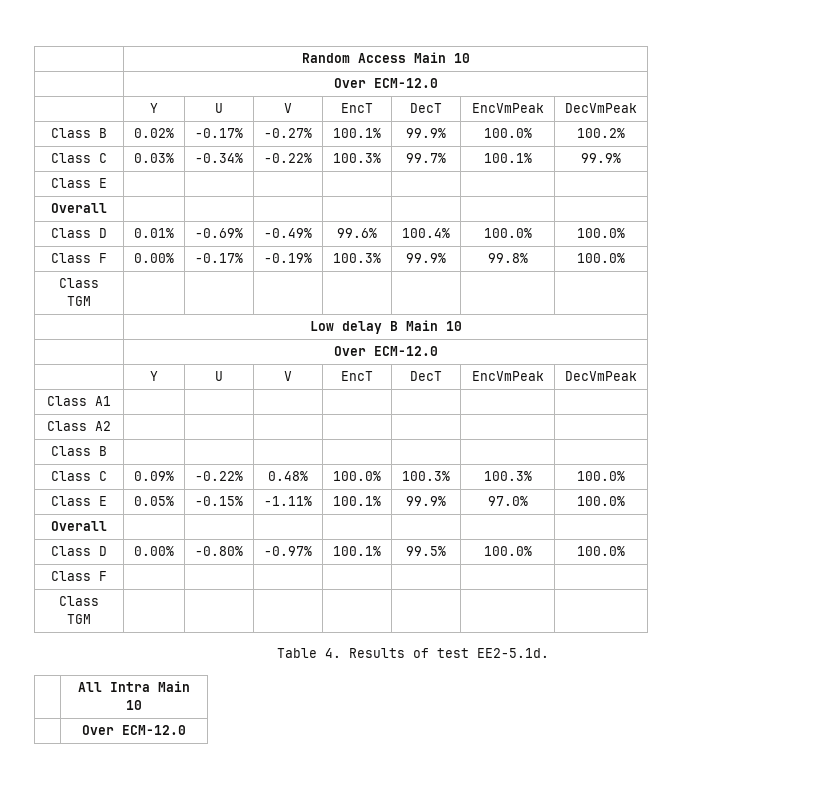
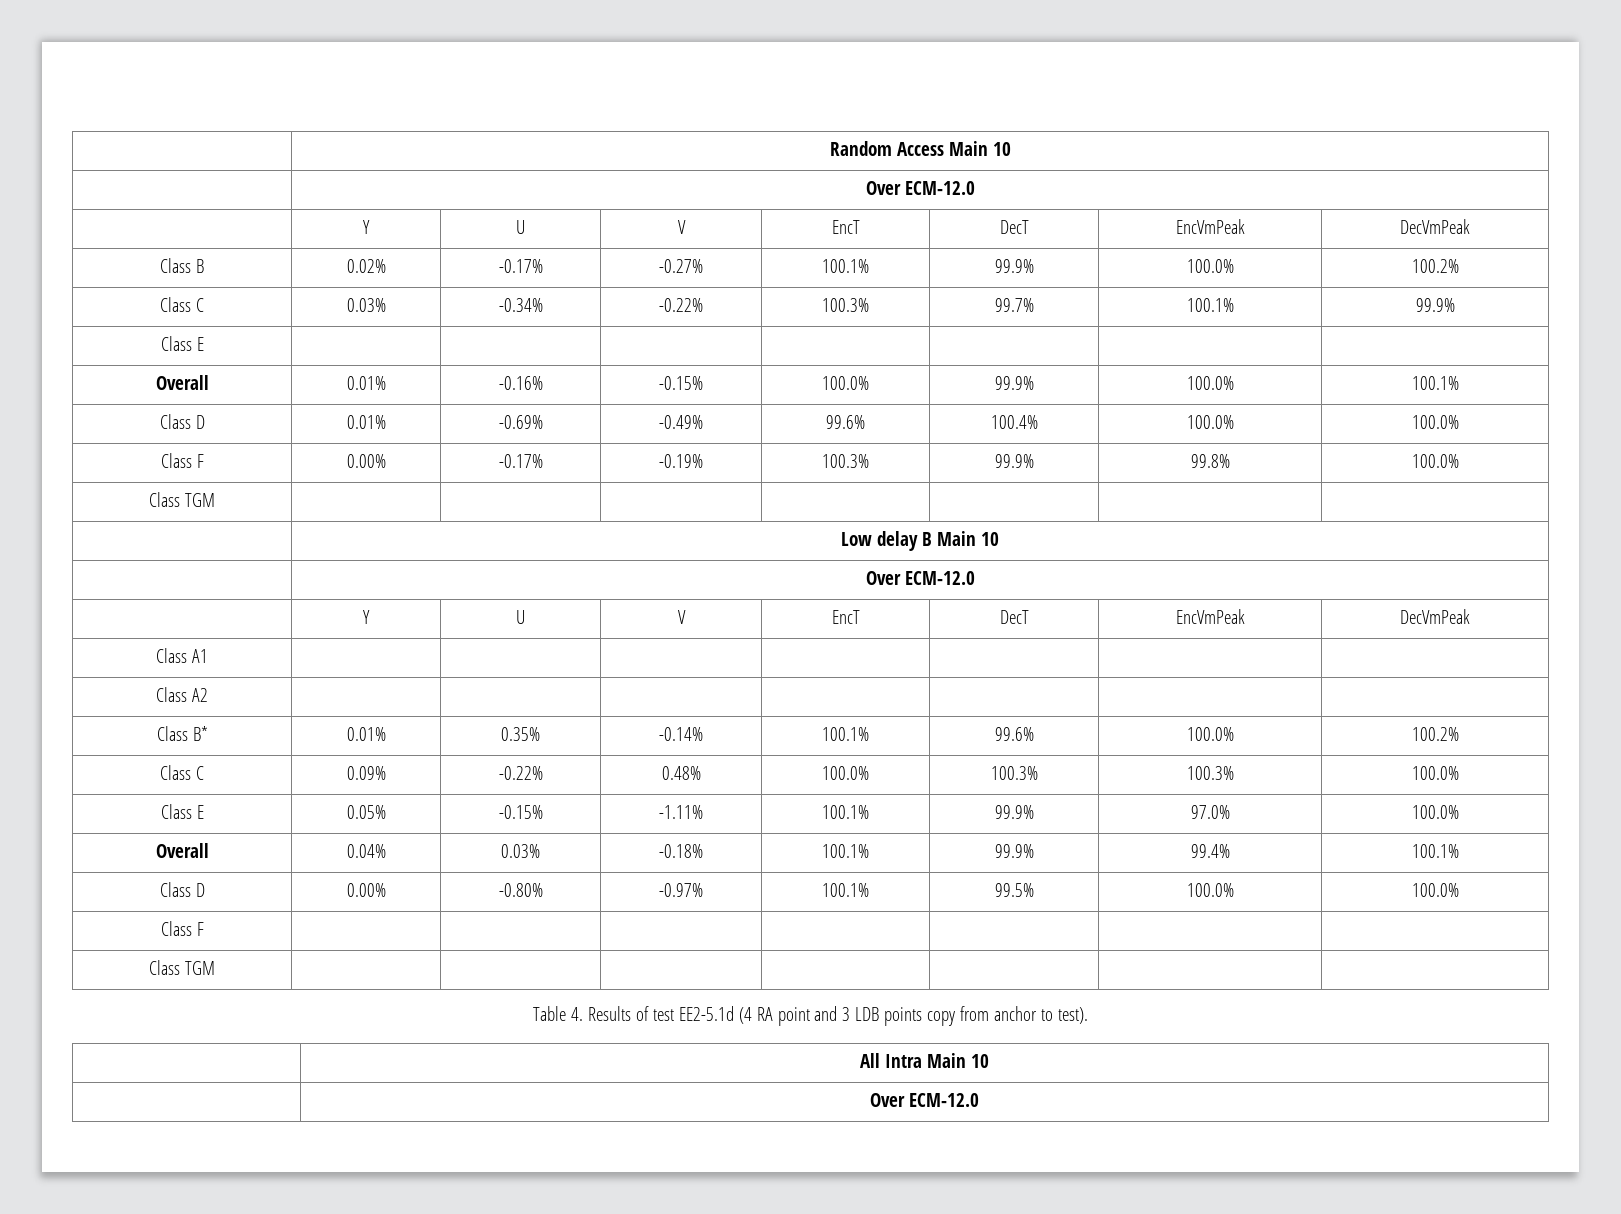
(107, 208) | | | | | | -> [346,376,386,390] [498,376,543,390] [659,376,703,390] [822,376,869,390] [994,376,1034,390] [1186,376,1234,390] [1411,376,1459,390] 0.01% | -0.16% | -0.15% | 100.0% | 99.9% | 100.0% | 100.1%
[99,446,107,456] B | | | | | | | -> [192,726,208,741] [346,727,386,741] [501,727,540,741] [659,727,703,741] [822,727,869,741] [994,727,1034,741] [1186,727,1234,741] [1411,727,1459,741] B* | 0.01% | 0.35% | -0.14% | 100.1% | 99.6% | 100.0% | 100.2%
(107, 526) | | | | | | -> [346,844,386,858] [501,844,540,858] [659,844,703,858] [822,844,869,858] [994,844,1034,858] [1190,844,1230,858] [1411,844,1459,858] 0.04% | 0.03% | -0.18% | 100.1% | 99.9% | 99.4% | 100.1%
[477,648,549,658] EE2-5.1d. -> [678,1006,1089,1026] EE2-5.1d (4 RA point and 3 LDB points copy from anchor to test).

